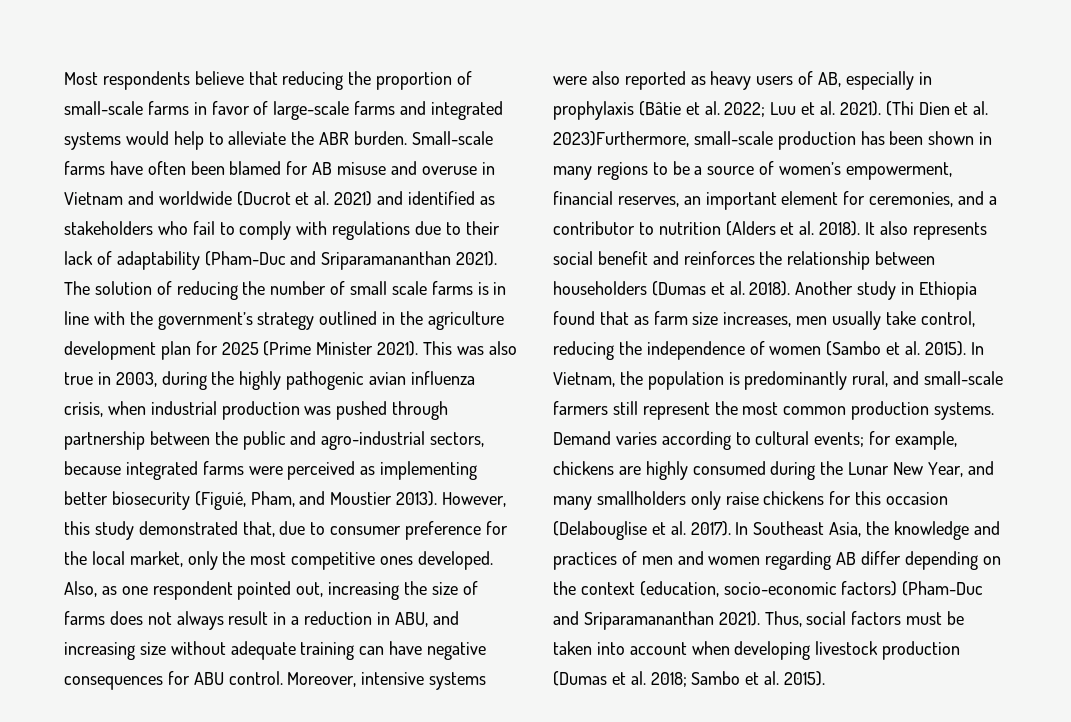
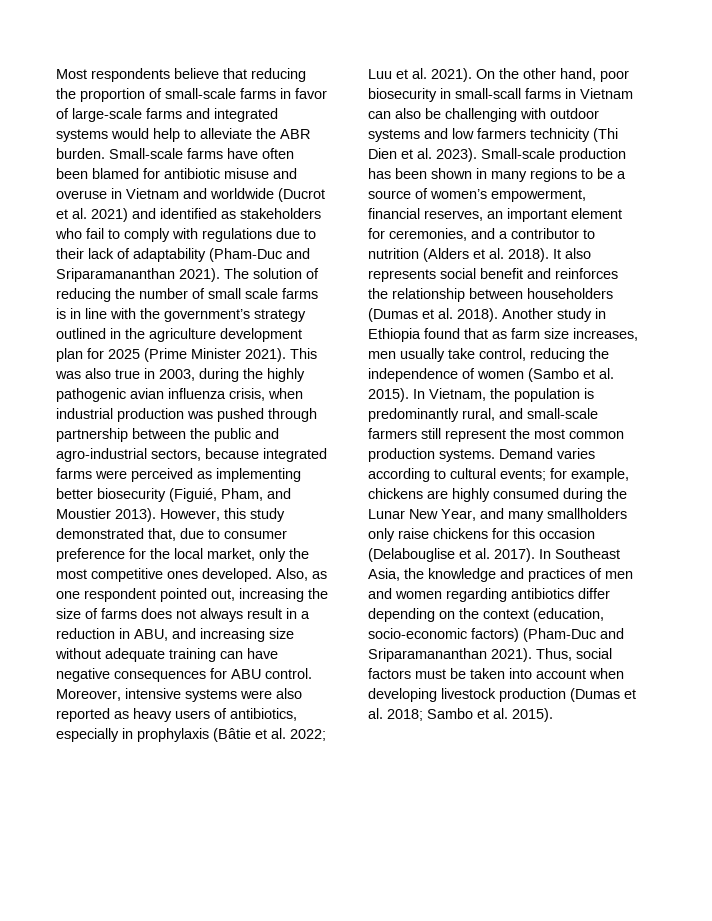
[312,162,333,175] AB -> [164,168,220,179] antibiotic
[818,72,842,87] AB, -> [230,708,297,721] antibiotics,
(881, 108) none -> [476,68,629,82] [368,88,633,102] [368,108,599,122] [368,128,590,142] On the other hand, poor biosecurity in small-scall farms in Vietnam can also be challenging with outdoor systems and low farmers technicity
[553,131,773,147] 2023)Furthermore, small-scale -> [436,148,555,162] 2023). Small-scale
[836,552,857,565] AB -> [511,588,574,599] antibiotics

